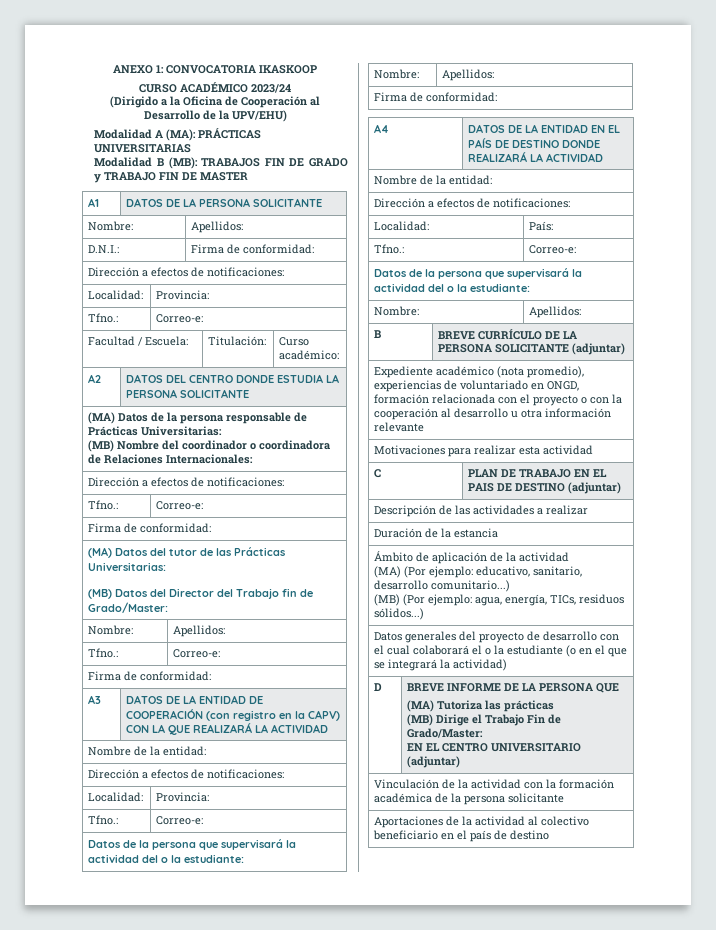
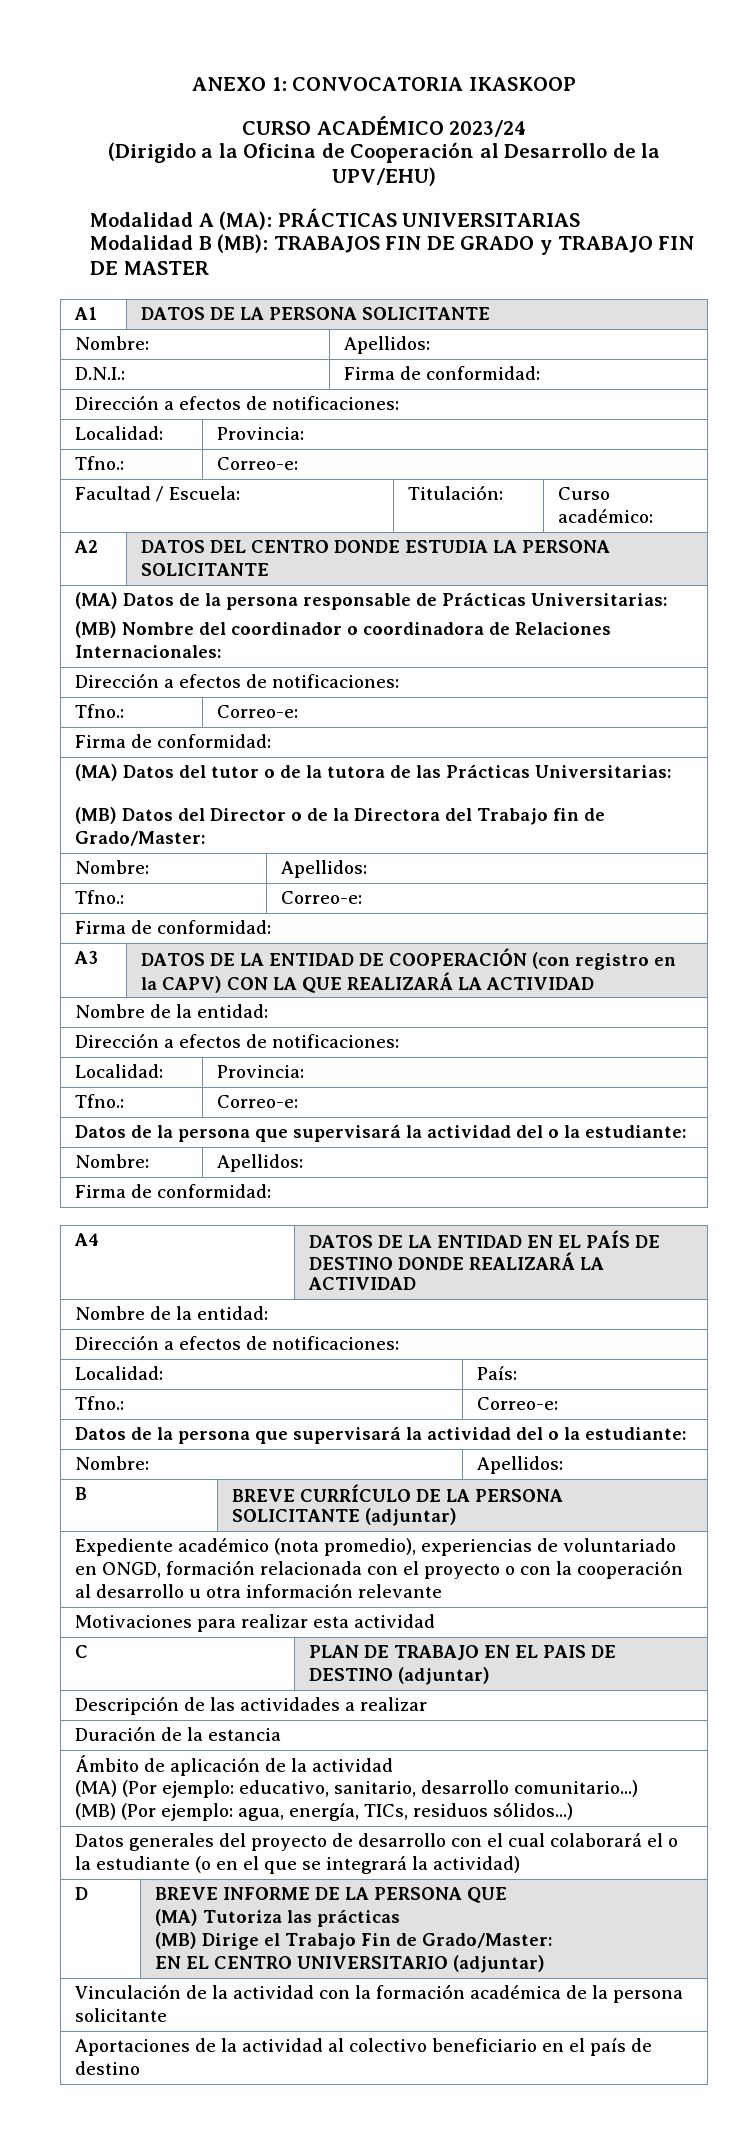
(197, 552) none -> [264,765,386,778] o de la tutora
(214, 592) none -> [291,808,441,821] o de la Directora

